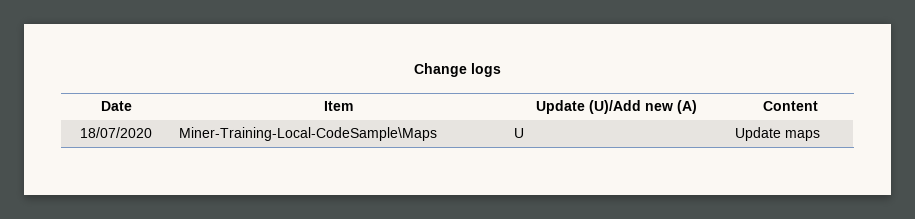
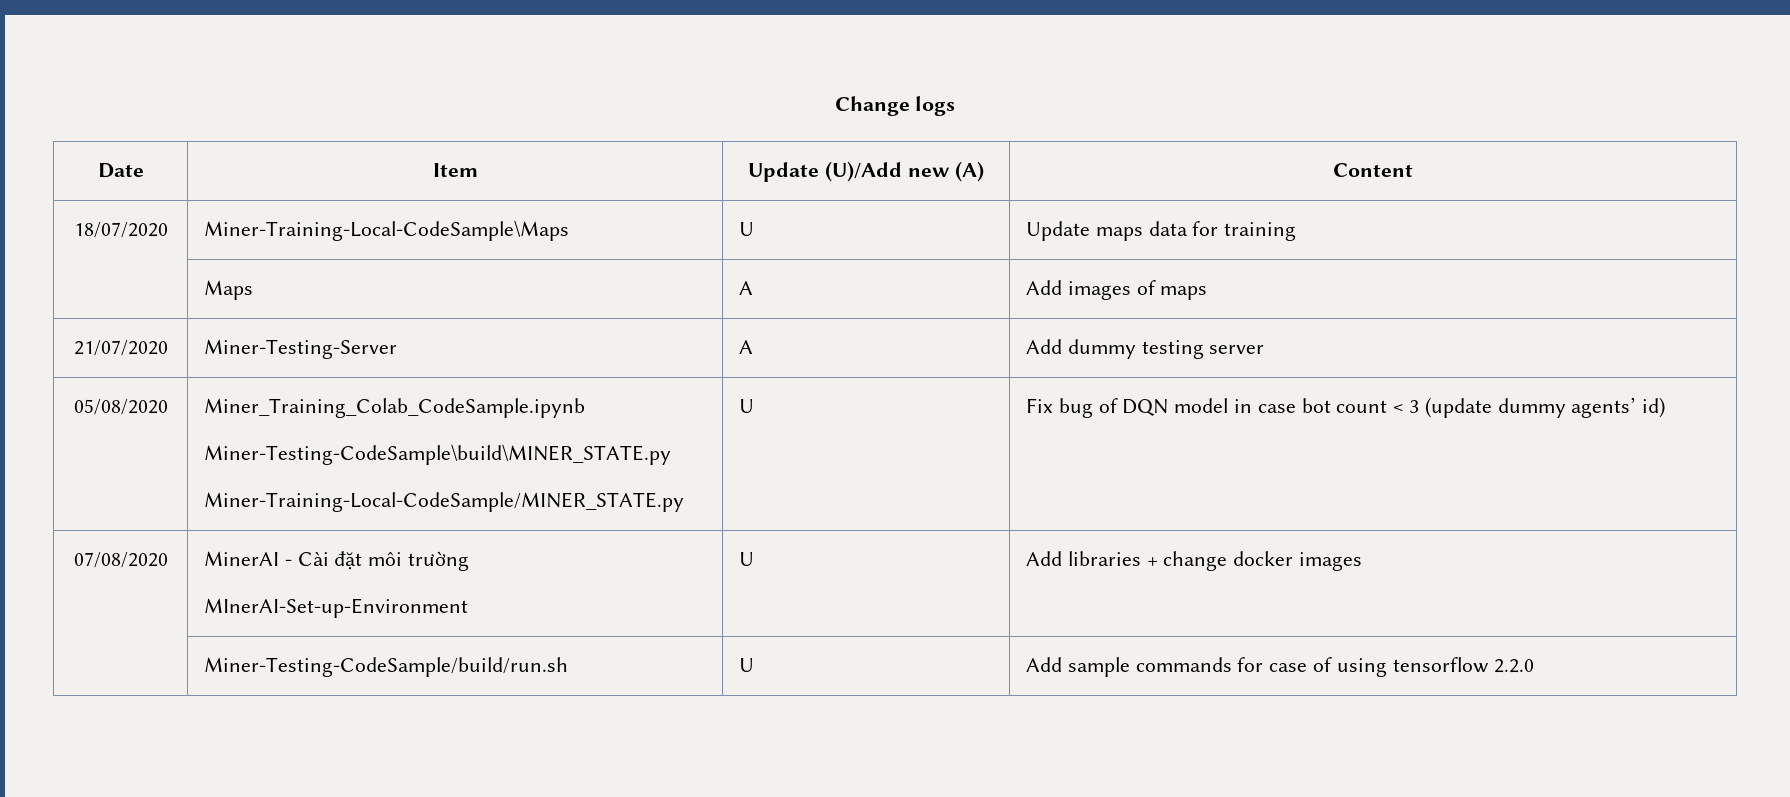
(820, 135) none -> [1148,221,1297,241] [203,280,253,300] [738,281,753,295] [1025,280,1208,300] [73,340,168,356] [203,339,397,359] [738,340,753,354] [1025,339,1265,359] [73,399,168,415] [203,398,585,418] [203,444,671,465] [203,492,684,512] [738,399,754,413] [1025,397,1666,418] [73,552,168,568] [203,551,469,571] [203,598,468,618] [738,552,754,566] [1025,551,1362,571] [203,657,568,677] [738,658,754,672] [1025,657,1535,677] data for training // | Maps | A | Add images of maps // 21/07/2020 | Miner-Testing-Server | A | Add dummy testing server // 05/08/2020 | Miner_Training_Colab_CodeSample.ipynb // Miner-Testing-CodeSample\build\MINER_STATE.py // Miner-Training-Local-CodeSample/MINER_STATE.py | U | Fix bug of DQN model in case bot count < 3 (update dummy agents’ id) // 07/08/2020 | MinerAI - Cài đặt môi trường // MInerAI-Set-up-Environment | U | Add libraries + change docker images // | Miner-Testing-CodeSample/build/run.sh | U | Add sample commands for case of using tensorflow 2.2.0

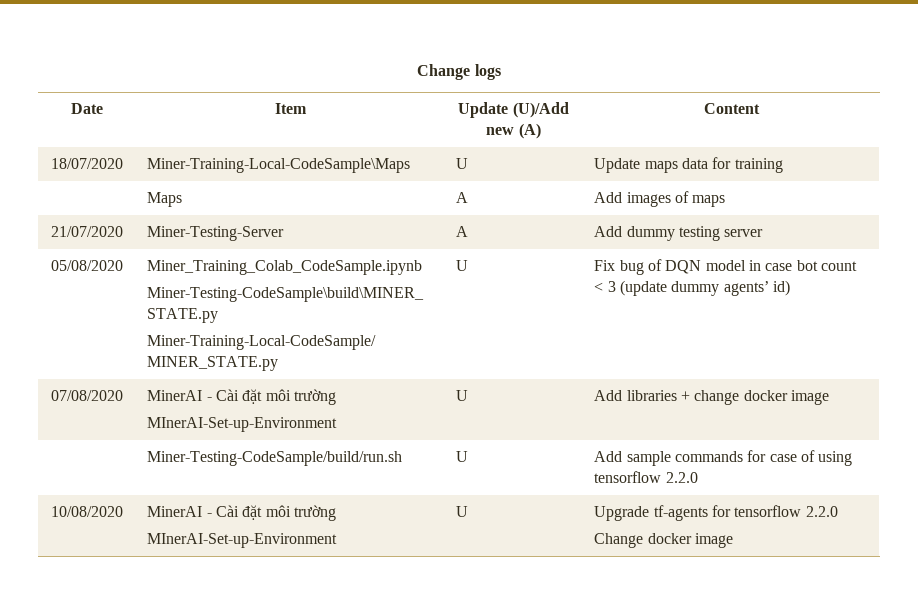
[1298,552,1362,571] images -> [791,390,830,405] image
(1535, 666) none -> [51,506,123,517] [147,505,337,521] [147,533,338,548] [456,506,469,517] [594,505,838,521] [594,533,734,548] // 10/08/2020 | MinerAI - Cài đặt môi trường // MInerAI-Set-up-Environment | U | Upgrade tf-agents for tensorflow 2.2.0 // Change docker image

